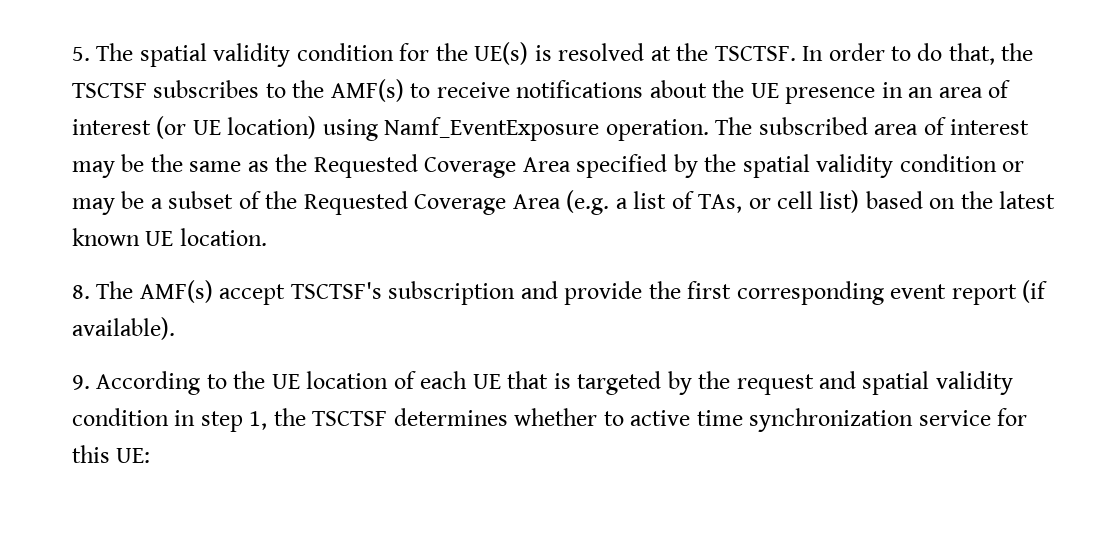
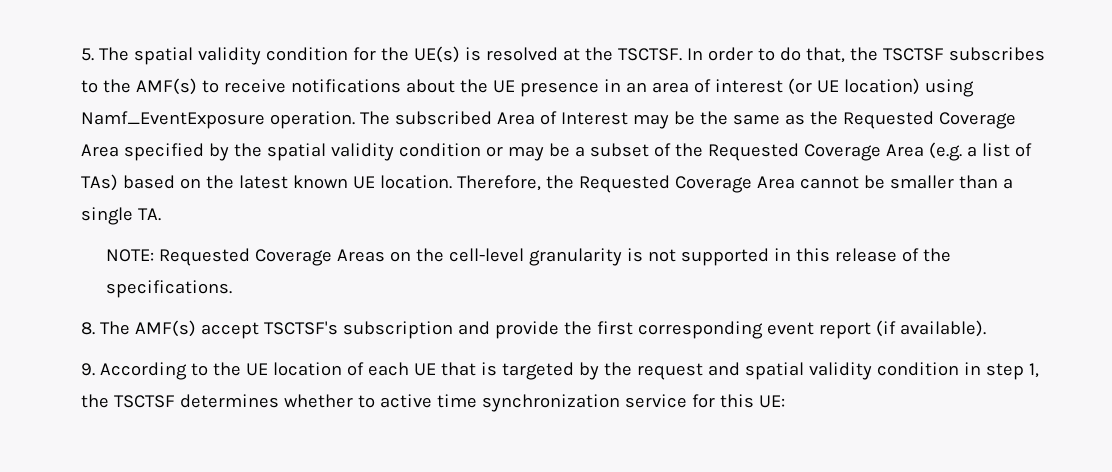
[874,117,1030,135] area of interest -> [497,111,629,125] Area of Interest
[698,190,860,213] TAs, or cell list) -> [81,174,119,191] TAs)
(267, 237) none -> [457,175,1014,193] [81,207,162,225] [105,248,951,266] [105,280,232,298] Therefore, the Requested Coverage Area cannot be smaller than a single TA. // NOTE: Requested Coverage Areas on the cell-level granularity is not supported in this release of the specifications.

